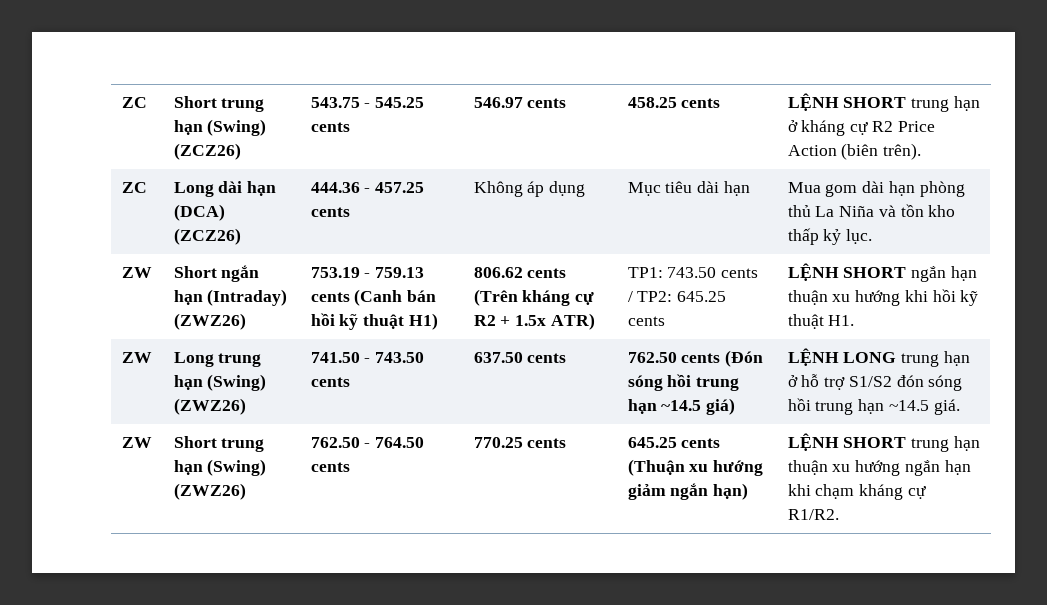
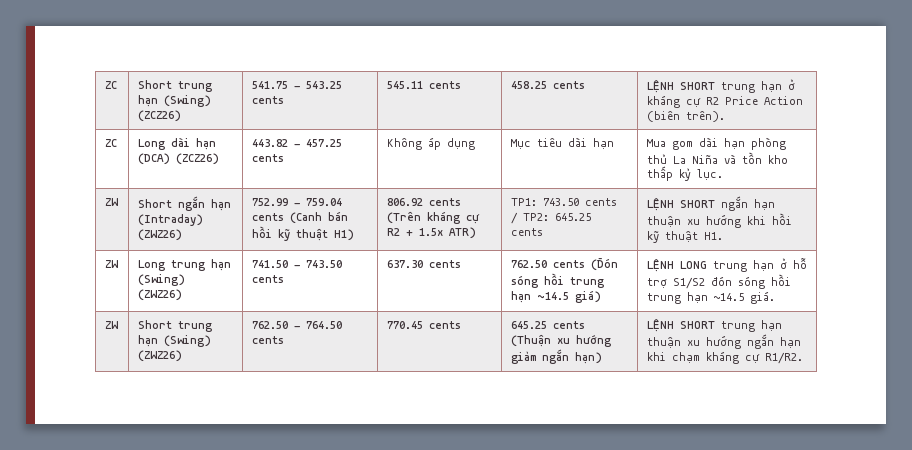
[310,97,425,108] [310,122,350,132] [473,97,523,108] 543.75 - 545.25 cents | 546.97 -> [251,81,342,89] [251,96,284,104] [386,81,423,89] 541.75 - 543.25 cents | 545.11
[310,182,360,193] 444.36 -> [251,139,288,147] 443.82
[310,267,425,278] 753.19 - 759.13 -> [251,198,342,206] 752.99 - 759.04
[473,267,523,278] 806.62 -> [386,198,423,206] 806.92
[473,352,523,363] 637.50 -> [386,260,423,268] 637.30
[473,437,523,448] 770.25 -> [386,321,423,329] 770.45

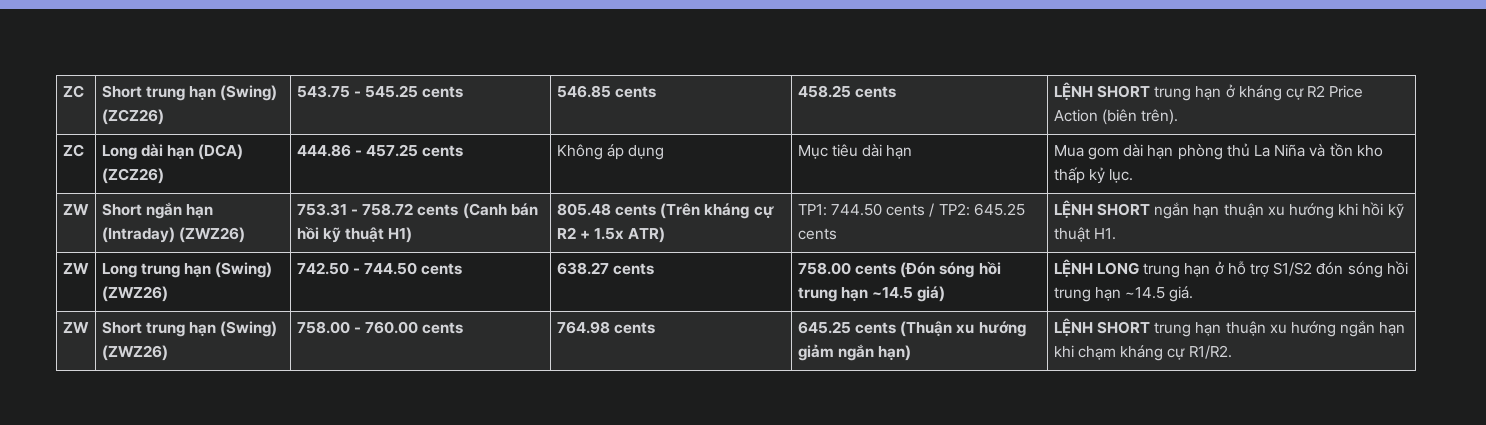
[251,81,342,89] [251,96,284,104] [386,81,423,89] 541.75 - 543.25 cents | 545.11 -> [296,85,464,98] [556,85,611,98] 543.75 - 545.25 cents | 546.85
[251,139,288,147] 443.82 -> [296,144,351,157] 444.86
[251,198,342,206] 752.99 - 759.04 -> [296,203,414,216] 753.31 - 758.72
[386,198,423,206] 806.92 -> [556,203,611,216] 805.48
[542,198,579,206] 743.50 -> [831,203,883,216] 744.50
[251,260,342,268] [251,275,284,283] [386,260,461,268] [510,260,547,268] 741.50 - 743.50 cents | 637.30 cents | 762.50 -> [296,262,463,275] [556,262,655,275] [797,262,851,275] 742.50 - 744.50 cents | 638.27 cents | 758.00
[251,321,342,329] [251,336,284,344] [386,321,423,329] 762.50 - 764.50 cents | 770.45 -> [296,321,464,334] [556,321,610,334] 758.00 - 760.00 cents | 764.98

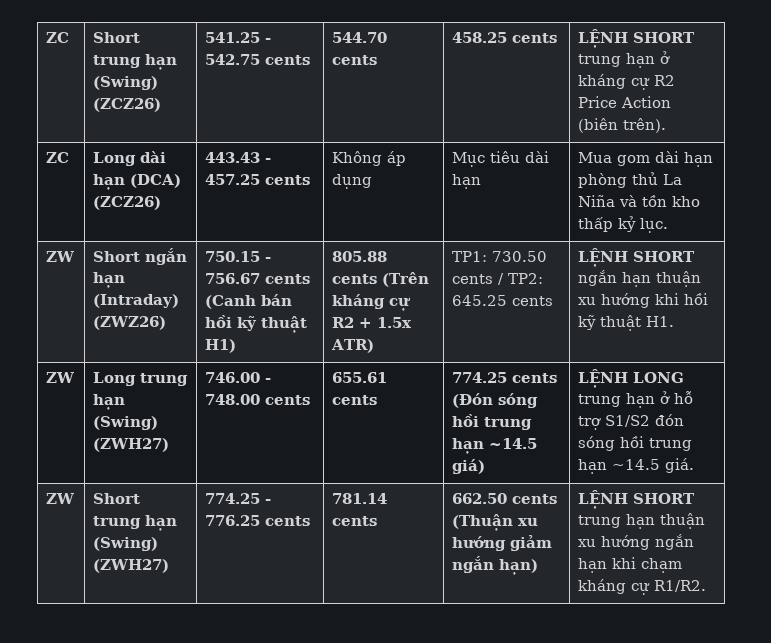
[296,85,464,98] [556,85,611,98] 543.75 - 545.25 cents | 546.85 -> [205,32,272,43] [205,54,311,65] [332,32,388,43] 541.25 - 542.75 cents | 544.70
[296,144,351,157] 444.86 -> [205,152,261,163] 443.43
[296,203,414,216] 753.31 - 758.72 -> [205,251,272,262] [205,273,261,284] 750.15 - 756.67
[556,203,611,216] 805.48 -> [332,251,388,262] 805.88
[831,203,883,216] 744.50 -> [492,251,548,262] 730.50
[101,286,168,302] [296,262,463,275] [556,262,655,275] [797,262,851,275] (ZWZ26) | 742.50 - 744.50 cents | 638.27 cents | 758.00 -> [93,438,170,452] [205,372,272,383] [205,394,311,405] [332,372,388,383] [332,395,378,405] [452,372,508,383] (ZWH27) | 746.00 - 748.00 cents | 655.61 cents | 774.25
[101,345,168,361] [296,321,464,334] [556,321,656,334] [797,321,851,334] (ZWZ26) | 758.00 - 760.00 cents | 764.98 cents | 645.25 -> [93,559,170,573] [205,493,272,504] [205,515,311,526] [332,493,388,504] [332,516,378,526] [452,493,508,504] (ZWH27) | 774.25 - 776.25 cents | 781.14 cents | 662.50

